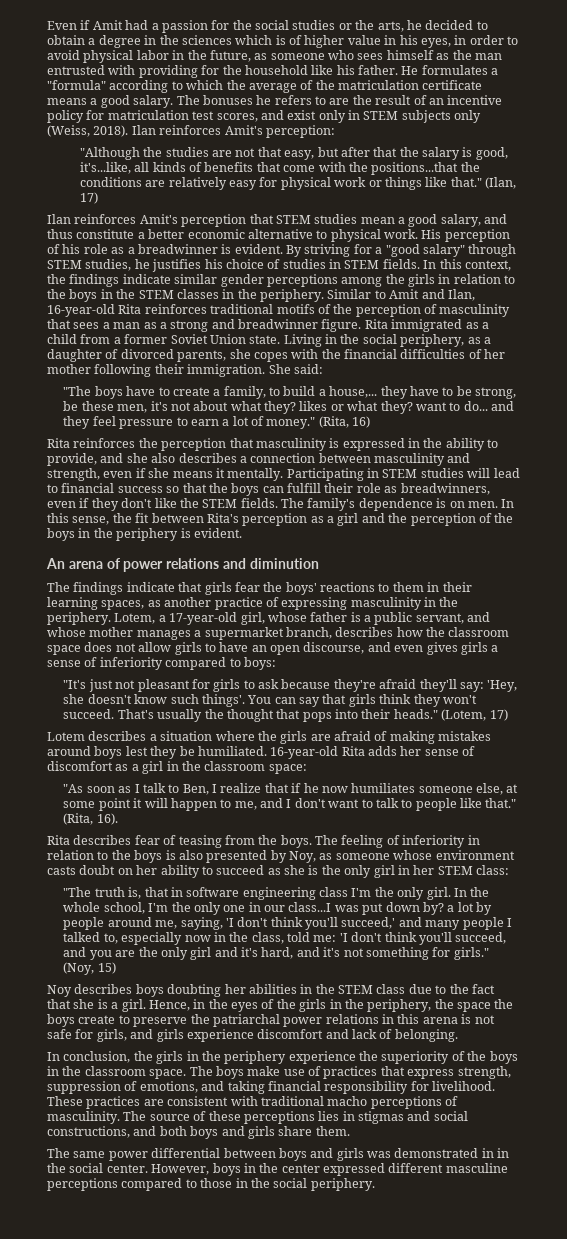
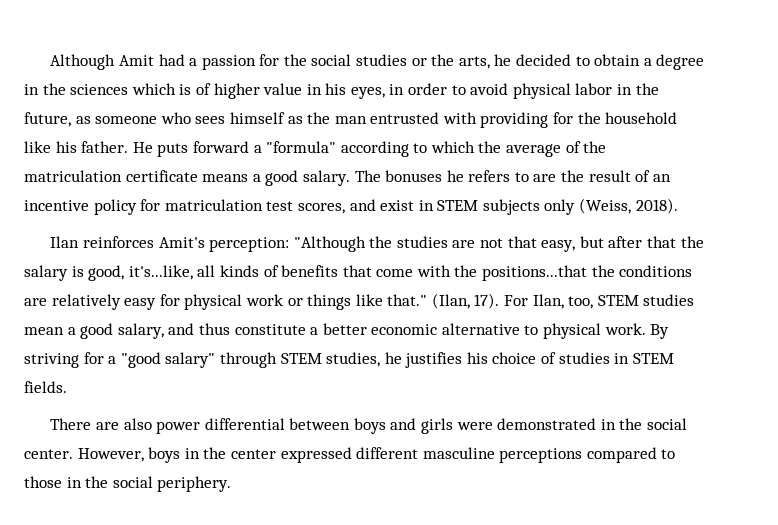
[47,20,91,30] Even if -> [50,54,116,70] Although
[421,65,488,75] formulates -> [157,141,249,157] puts forward
[318,110,346,123] only -> (415, 205) none
(129, 131) none -> (678, 206) //
(335, 131) // -> (290, 244) none
[79,192,98,204] [47,214,274,227] 17) // Ilan reinforces Amit's perception that -> [474,293,594,309] 17). For Ilan, too,
[421,229,510,242] [47,244,283,254] His perception of his role as a breadwinner is evident. -> (646, 329) none
[423,259,511,271] [47,274,516,287] [47,289,475,302] [47,304,511,317] [47,319,489,332] [47,334,491,347] [47,349,506,362] [47,364,323,377] [63,386,517,399] [63,401,515,414] [63,416,371,429] [47,438,499,451] [47,453,471,466] [47,468,520,481] [47,483,490,496] [47,498,515,511] [47,513,514,526] [47,528,242,541] [46,558,319,572] [47,582,472,595] [47,597,459,610] [47,612,491,625] [47,627,510,640] [47,642,499,655] [47,657,276,670] [63,679,518,692] [63,694,477,707] [63,709,508,722] [47,731,492,744] [47,746,476,759] [47,761,307,774] [63,783,519,795] [63,798,517,811] [63,813,118,825] [47,835,480,848] [47,850,515,863] [47,865,509,878] [63,887,490,900] [63,902,493,915] [63,917,512,930] [63,932,507,945] [63,947,489,960] [63,962,116,975] [47,984,495,997] [47,999,514,1012] [47,1014,495,1027] [47,1029,458,1042] [47,1051,518,1064] [47,1066,511,1079] [47,1081,495,1094] [47,1096,458,1109] [47,1111,468,1124] [47,1126,350,1139] [47,1148,106,1158] In this context, the findings indicate similar gender perceptions among the girls in relation to the boys in the STEM classes in the periphery. Similar to Amit and Ilan, 16-year-old Rita reinforces traditional motifs of the perception of masculinity that sees a man as a strong and breadwinner figure. Rita immigrated as a child from a former Soviet Union state. Living in the social periphery, as a daughter of divorced parents, she copes with the financial difficulties of her mother following their immigration. She said: // "The boys have to create a family, to build a house,... they have to be strong, be these men, it's not about what they? likes or what they? want to do... and they feel pressure to earn a lot of money." (Rita, 16) // Rita reinforces the perception that masculinity is expressed in the ability to provide, and she also describes a connection between masculinity and strength, even if she means it mentally. Participating in STEM studies will lead to financial success so that the boys can fulfill their role as breadwinners, even if they don't like the STEM fields. The family's dependence is on men. In this sense, the fit between Rita's perception as a girl and the perception of the boys in the periphery is evident. // An arena of power relations and diminution // The findings indicate that girls fear the boys' reactions to them in their learning spaces, as another practice of expressing masculinity in the periphery. Lotem, a 17-year-old girl, whose father is a public servant, and whose mother manages a supermarket branch, describes how the classroom space does not allow girls to have an open discourse, and even gives girls a sense of inferiority compared to boys: // "It's just not pleasant for girls to ask because they're afraid they'll say: 'Hey, she doesn't know such things'. You can say that girls think they won't succeed. That's usually the thought that pops into their heads." (Lotem, 17) // Lotem describes a situation where the girls are afraid of making mistakes around boys lest they be humiliated. 16-year-old Rita adds her sense of discomfort as a girl in the classroom space: // "As soon as I talk to Ben, I realize that if he now humiliates someone else, at some point it will happen to me, and I don't want to talk to people like that." (Rita, 16). // Rita describes fear of teasing from the boys. The feeling of inferiority in relation to the boys is also presented by Noy, as someone whose environment casts doubt on her ability to succeed as she is the only girl in her STEM class: // "The truth is, that in software engineering class I'm the only girl. In the whole school, I'm the only one in our class...I was put down by? a lot by people around me, saying, 'I don't think you'll succeed,' and many people I talked to, especially now in the class, told me: 'I don't think you'll succeed, and you are the only girl and it's hard, and it's not something for girls." (Noy, 15) // Noy describes boys doubting her abilities in the STEM class due to the fact that she is a girl. Hence, in the eyes of the girls in the periphery, the space the boys create to preserve the patriarchal power relations in this arena is not safe for girls, and girls experience discomfort and lack of belonging. // In conclusion, the girls in the periphery experience the superiority of the boys in the classroom space. The boys make use of practices that express strength, suppression of emotions, and taking financial responsibility for livelihood. These practices are consistent with traditional macho perceptions of masculinity. The source of these perceptions lies in stigmas and social constructions, and both boys and girls share them. // The same -> [50,418,152,430] // There are also
[367,1151,391,1158] was -> [456,422,493,430] were
[497,1148,510,1158] in -> (616, 424) none

